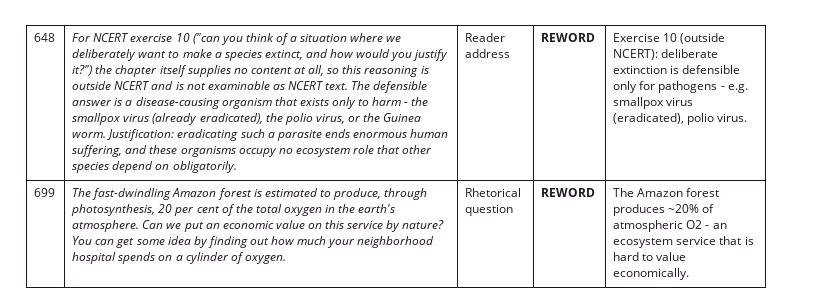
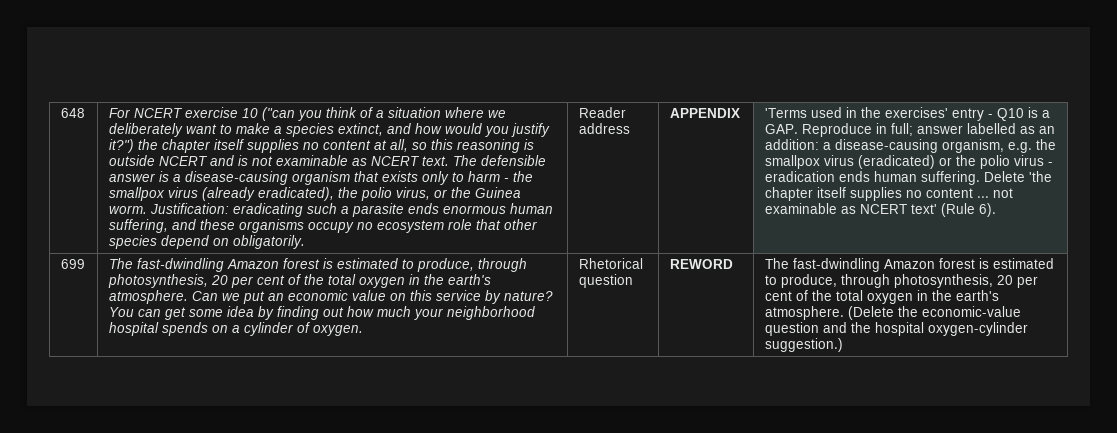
[541,33,596,42] [613,33,726,44] [613,49,719,60] [613,65,741,74] [613,81,748,93] [613,97,694,109] [613,113,748,125] REWORD | Exercise 10 (outside NCERT): deliberate extinction is defensible only for pathogens - e.g. smallpox virus (eradicated), polio virus. -> [669,108,740,118] [764,107,1050,121] [764,123,1055,137] [764,139,1056,153] [764,155,1053,169] [764,171,1052,185] [764,187,1013,201] [764,203,996,217] APPENDIX | 'Terms used in the exercises' entry - Q10 is a GAP. Reproduce in full; answer labelled as an addition: a disease-causing organism, e.g. the smallpox virus (eradicated) or the polio virus - eradication ends human suffering. Delete 'the chapter itself supplies no content ... not examinable as NCERT text' (Rule 6).
[637,188,720,197] [613,204,715,216] [613,220,727,232] [613,236,754,248] [613,252,687,261] [613,268,690,280] Amazon forest produces ~20% of atmospheric O2 - an ecosystem service that is hard to value economically. -> [792,258,1054,272] [764,274,1038,288] [764,290,999,304] [764,306,1021,320] [764,322,1028,336] [764,338,843,352] fast-dwindling Amazon forest is estimated to produce, through photosynthesis, 20 per cent of the total oxygen in the earth's atmosphere. (Delete the economic-value question and the hospital oxygen-cylinder suggestion.)

